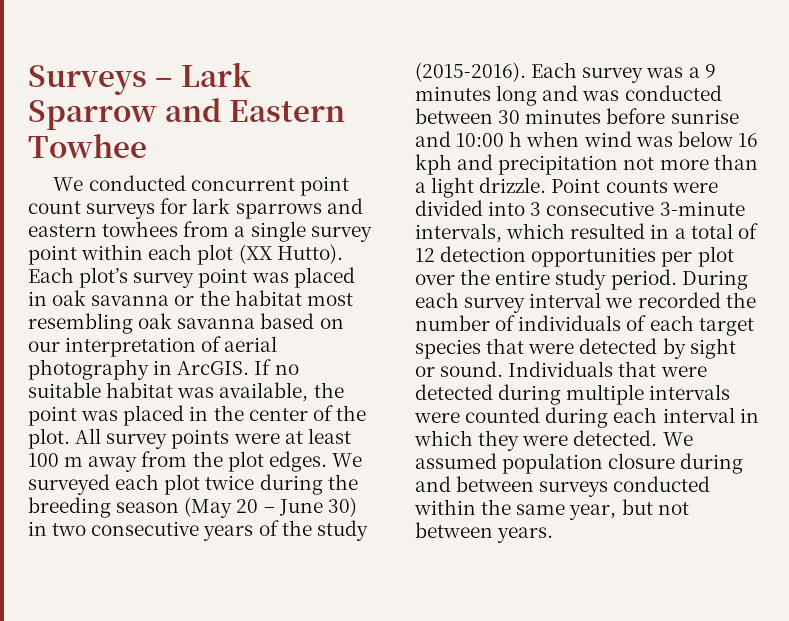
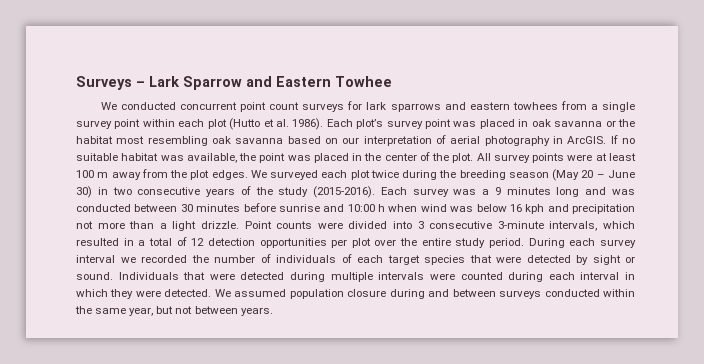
[238,244,343,264] (XX Hutto). -> [229,118,324,130] (Hutto et al. 1986).

